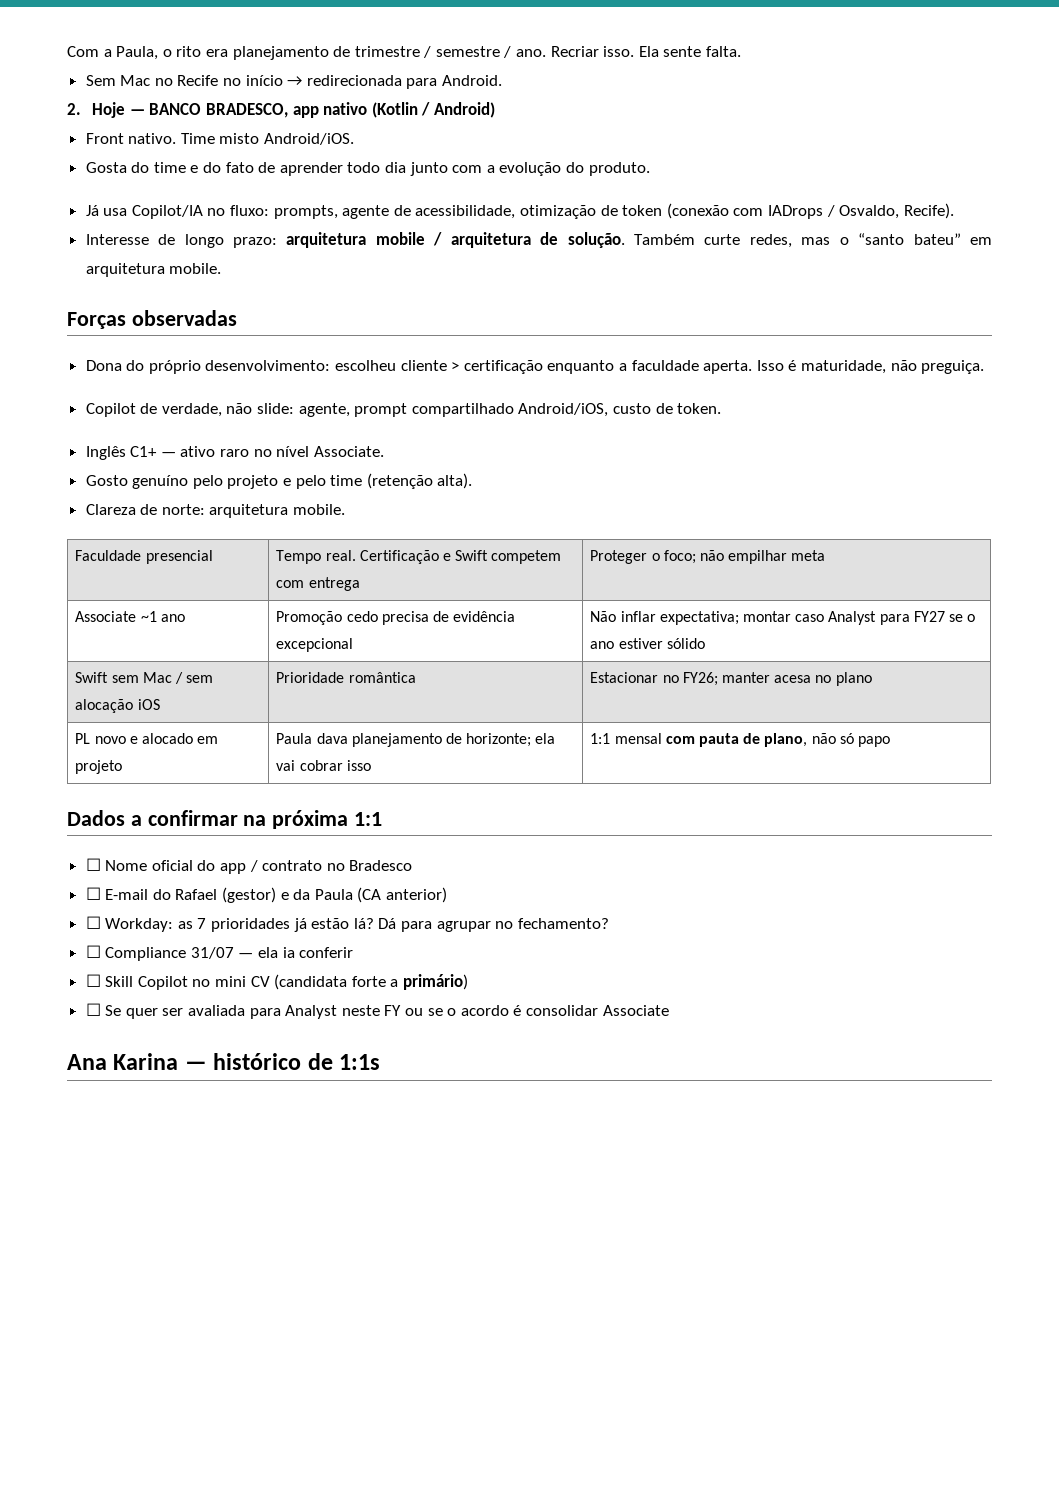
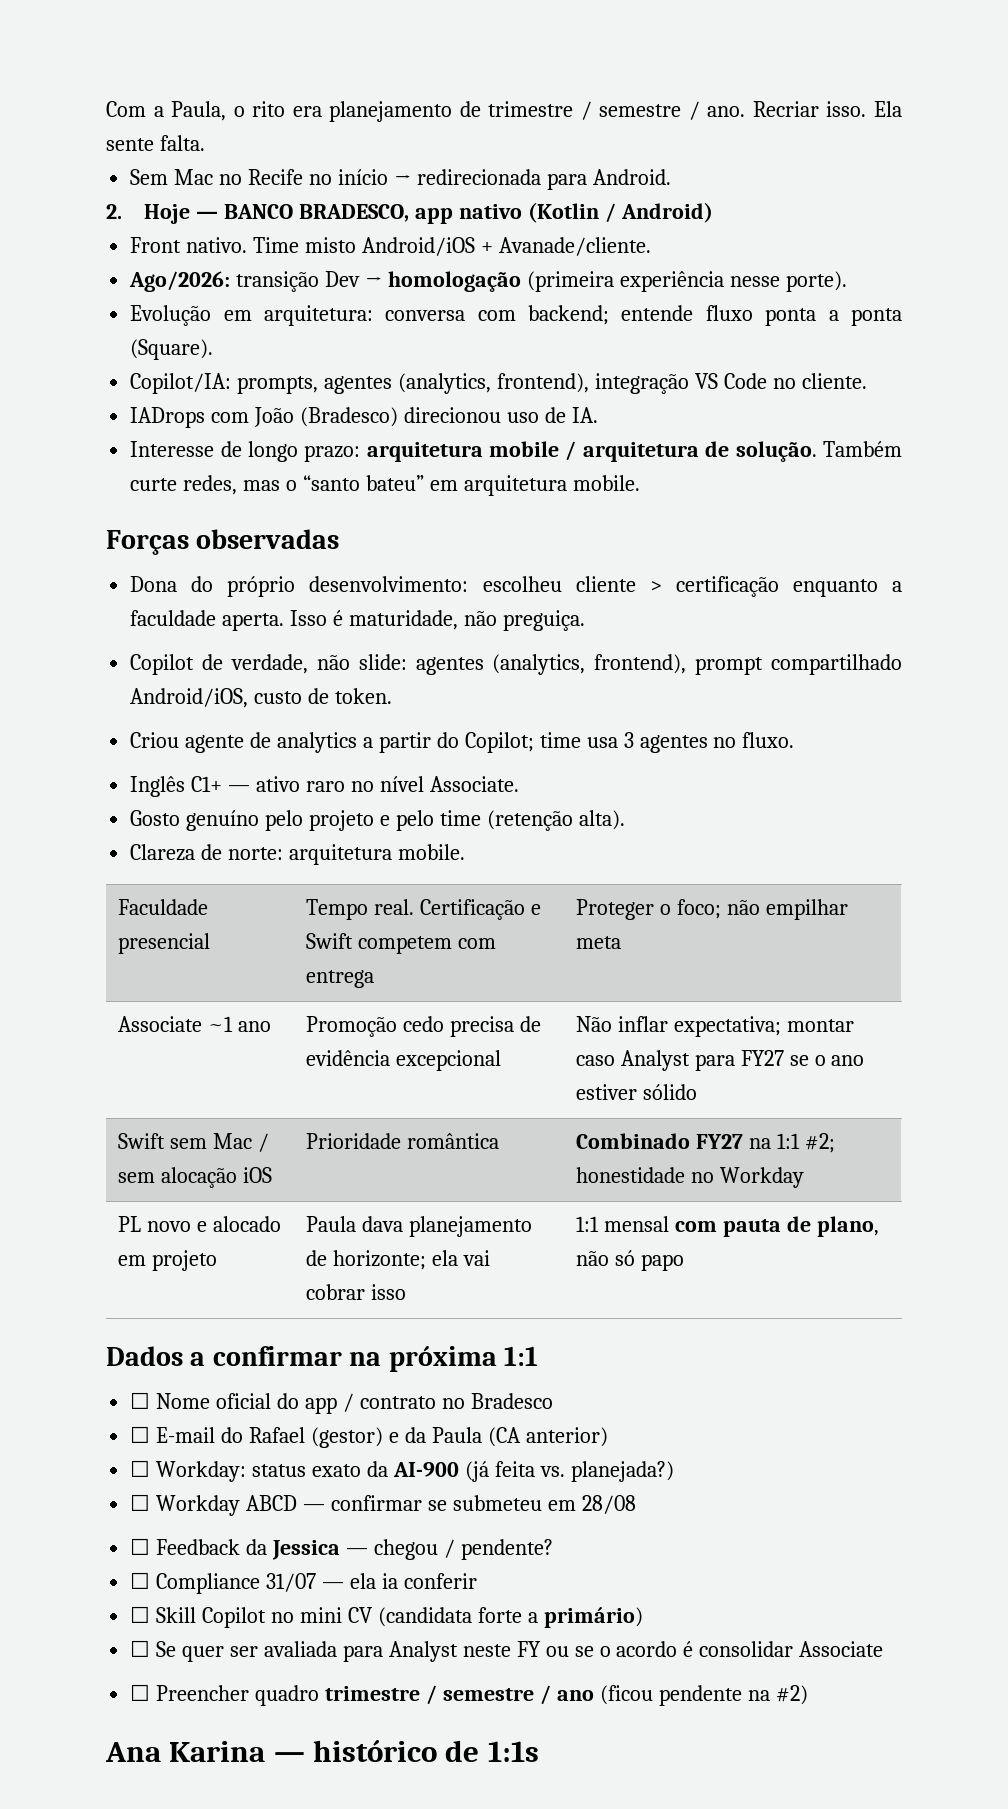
[264,133,355,145] [85,162,650,176] [85,203,954,219] Android/iOS. // Gosta do time e do fato de aprender todo dia junto com a evolução do produto. // Já usa Copilot/IA no fluxo: prompts, agente de acessibilidade, otimização de token (conexão com IADrops / Osvaldo, Recife). -> [361,237,651,256] [129,271,847,292] [130,305,902,326] [130,339,214,360] [130,373,867,394] [130,407,598,428] Android/iOS + Avanade/cliente. // Ago/2026: transição Dev → homologação (primeira experiência nesse porte). // Evolução em arquitetura: conversa com backend; entende fluxo ponta a ponta (Square). // Copilot/IA: prompts, agentes (analytics, frontend), integração VS Code no cliente. // IADrops com João (Bradesco) direcionou uso de IA.
[298,403,350,417] agente, -> [415,654,687,675] agentes (analytics, frontend),
(722, 408) none -> [130,732,795,753] // Criou agente de analytics a partir do Copilot; time usa 3 agentes no fluxo.
[590,672,872,686] Estacionar no FY26; manter acesa no plano -> [575,1133,835,1153] [575,1167,804,1188] Combinado FY27 na 1:1 #2; honestidade no Workday
[177,918,609,932] as 7 prioridades já estão lá? Dá para agrupar no fechamento? -> [252,1461,674,1482] [130,1494,636,1516] [130,1538,553,1560] status exato da AI-900 (já feita vs. planejada?) // ☐ Workday ABCD — confirmar se submeteu em 28/08 // ☐ Feedback da Jessica — chegou / pendente?
(669, 1010) none -> [130,1684,808,1706] // ☐ Preencher quadro trimestre / semestre / ano (ficou pendente na #2)

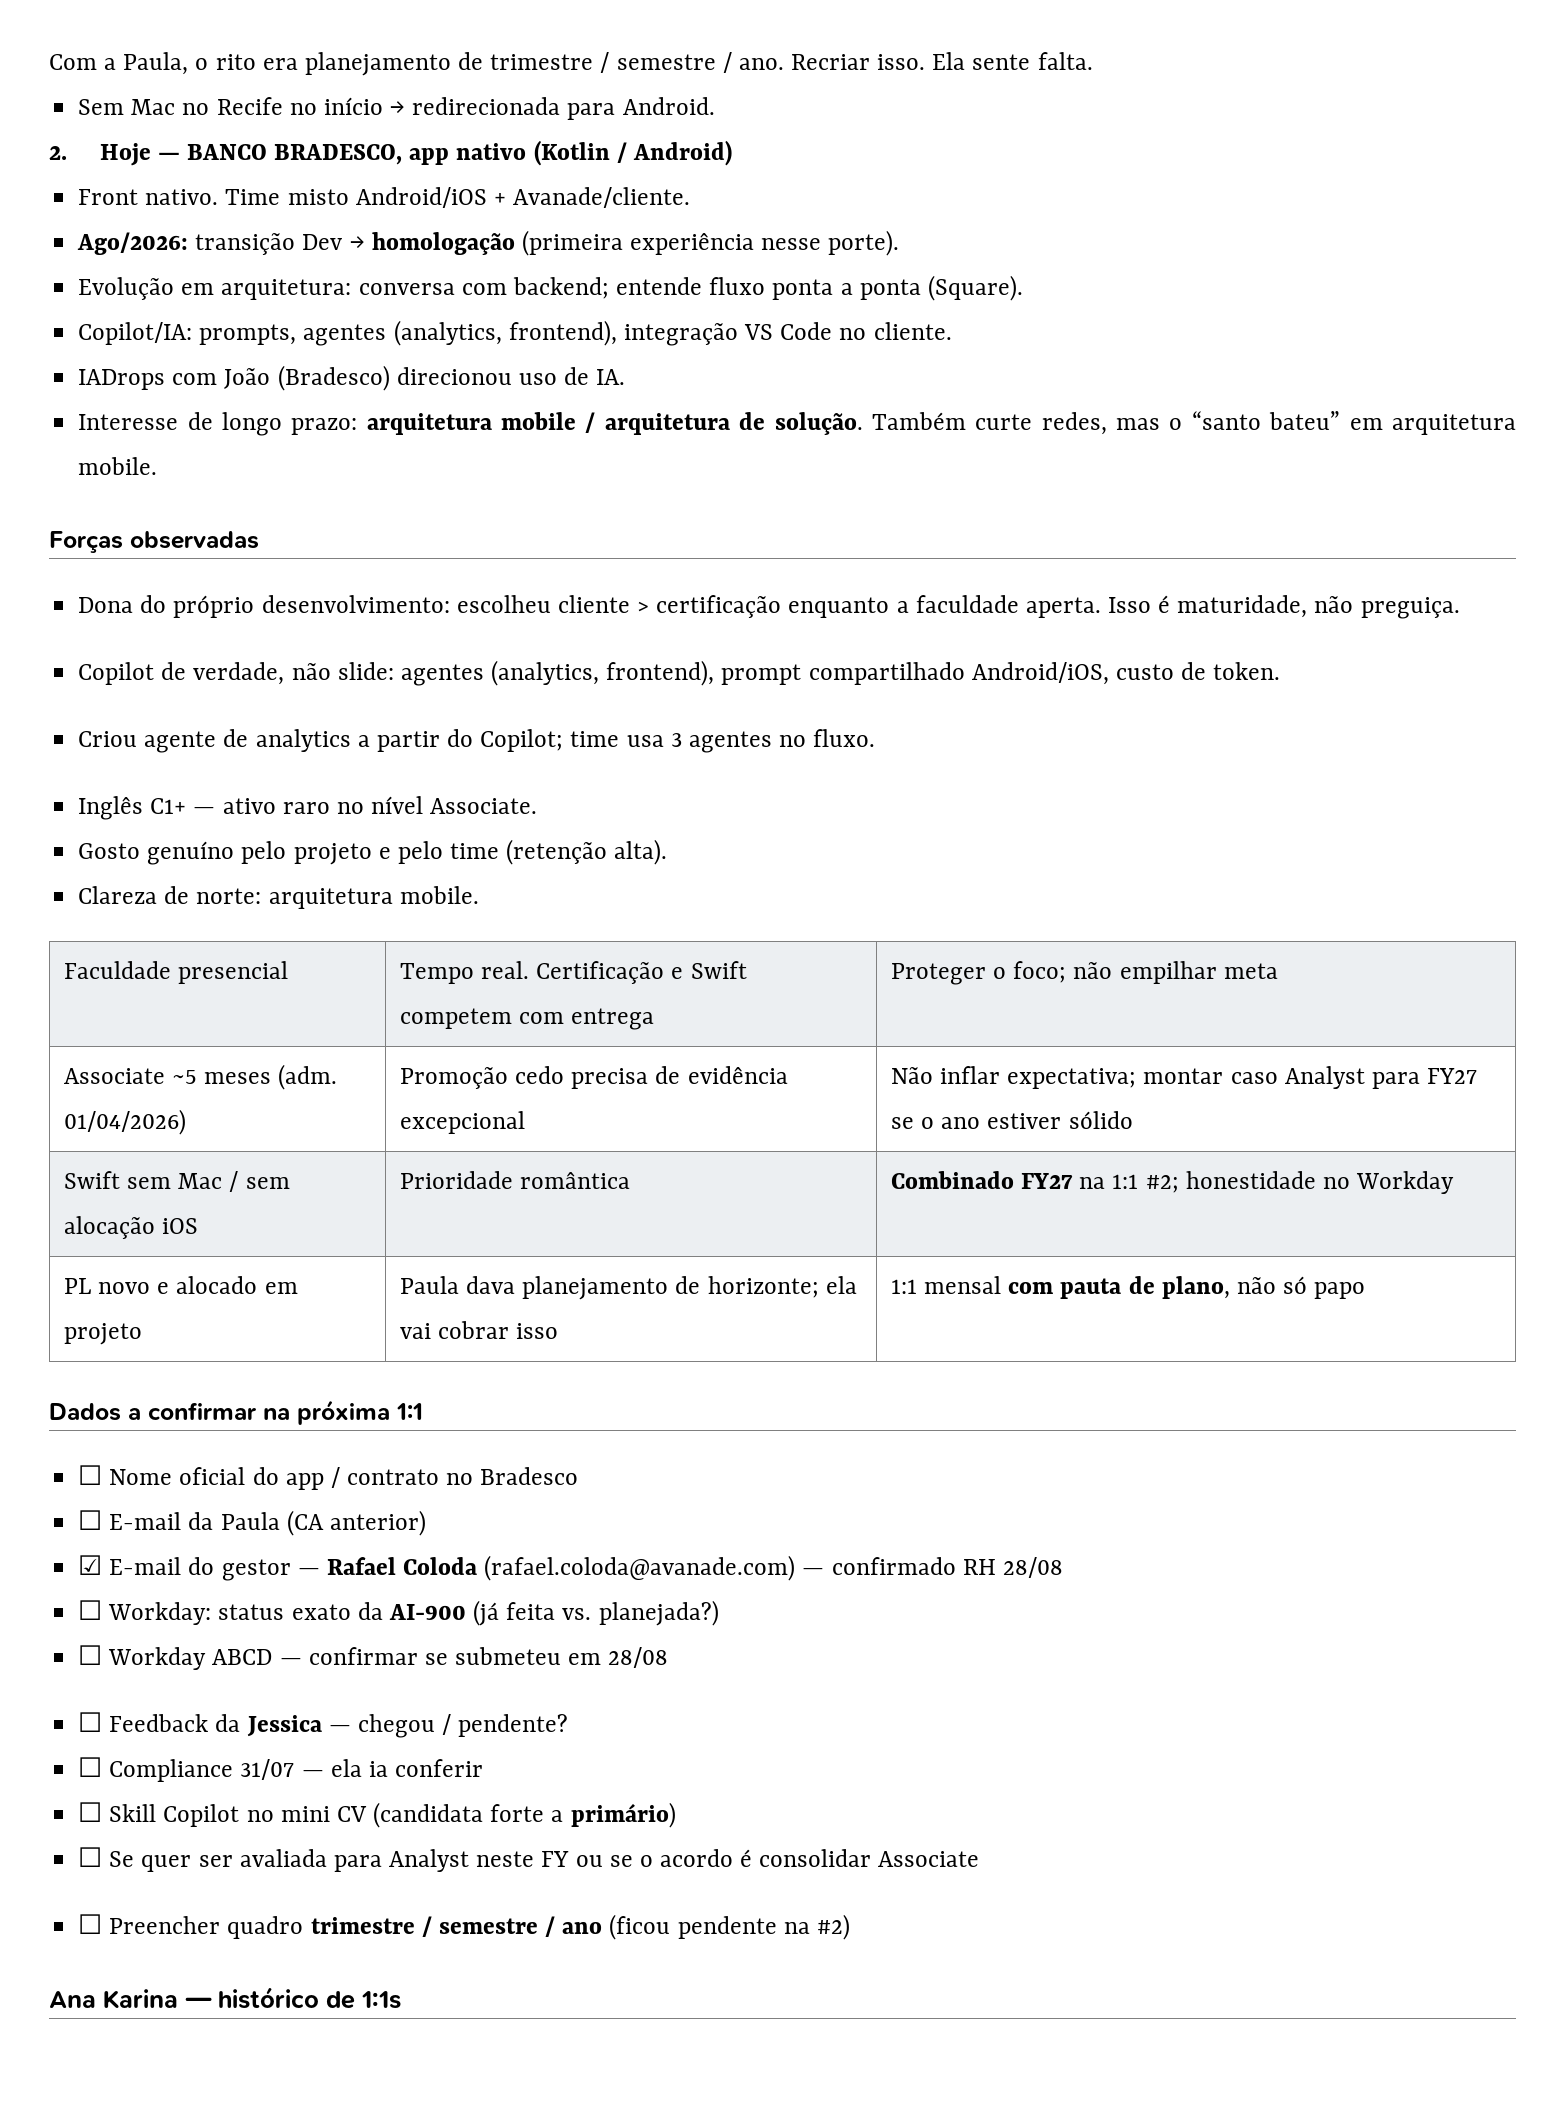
[207,1016,271,1032] ~1 ano -> [172,1064,338,1090] [64,1109,187,1135] ~5 meses (adm. 01/04/2026)
[221,1427,399,1448] do Rafael (gestor) e -> (182, 1521) none
(608, 1437) none -> [78,1555,1063,1581] // ☑ E-mail do gestor — Rafael Coloda (rafael.coloda@avanade.com) — confirmado RH 28/08

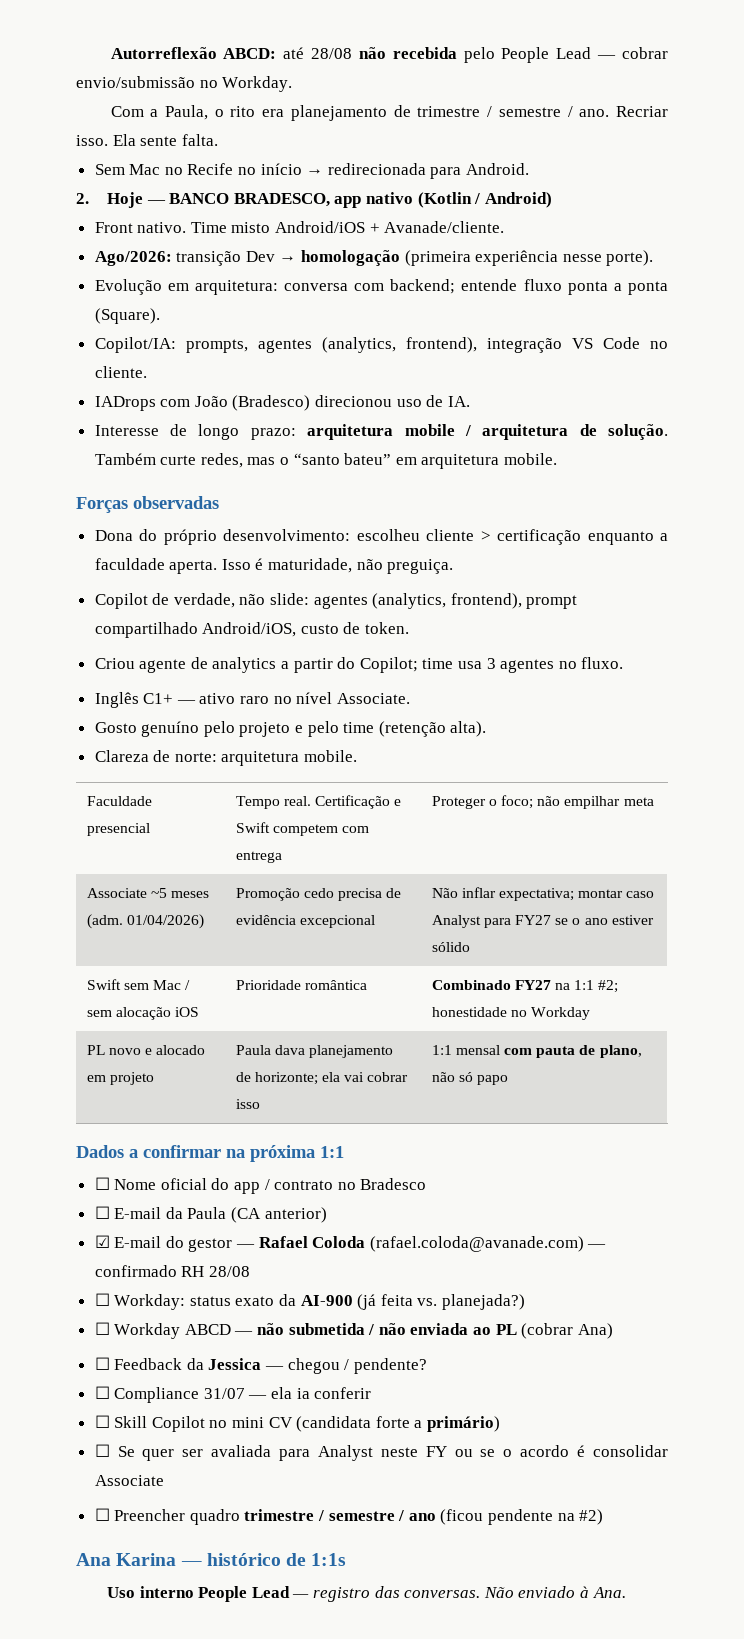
(49, 62) none -> [110,47,668,63] [76,76,293,92] Autorreflexão ABCD: até 28/08 não recebida pelo People Lead — cobrar envio/submissão no Workday. //
[308,1647,669,1668] confirmar se submeteu em 28/08 -> [257,1323,613,1339] não submetida / não enviada ao PL (cobrar Ana)
(401, 2000) none -> [107,1586,626,1602] // Uso interno People Lead — registro das conversas. Não enviado à Ana.

